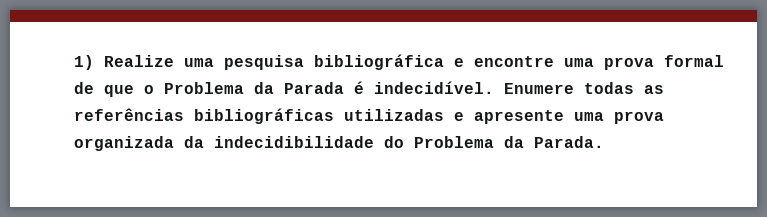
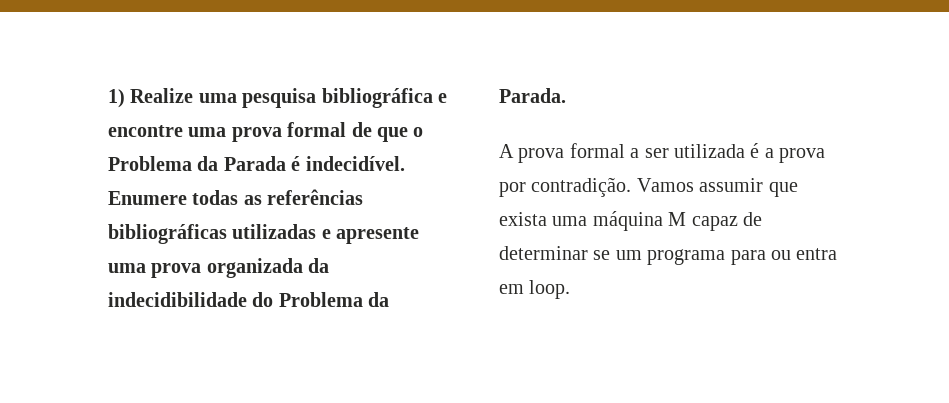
(604, 142) none -> [499,143,826,163] [499,177,798,197] [499,211,762,231] [499,246,838,265] [499,280,571,299] // A prova formal a ser utilizada é a prova por contradição. Vamos assumir que exista uma máquina M capaz de determinar se um programa para ou entra em loop.

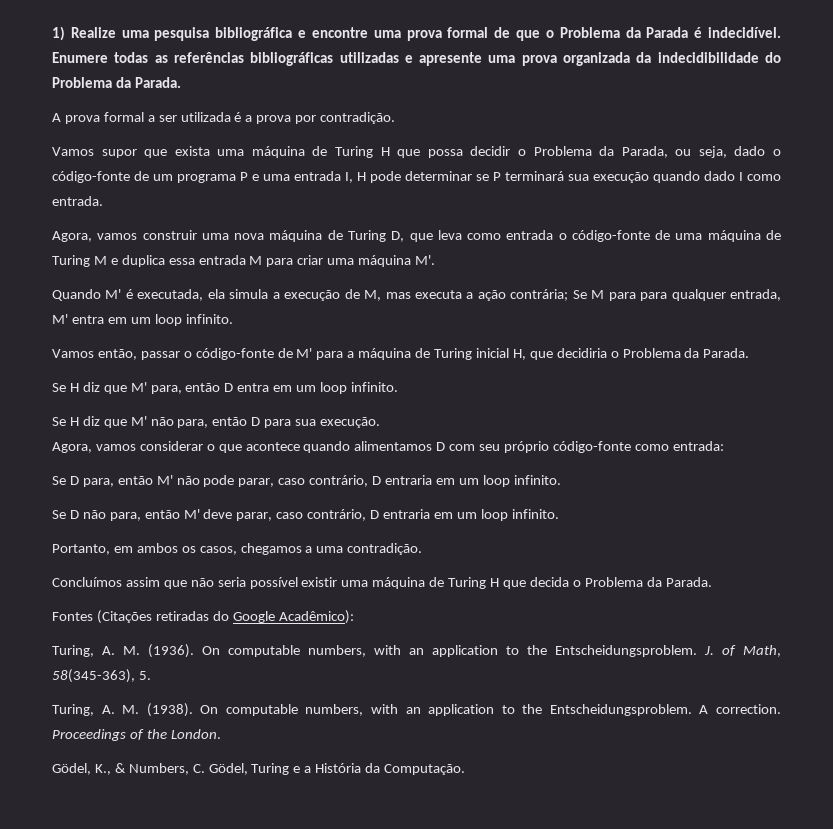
[636,178,764,192] Vamos assumir -> [52,147,137,158] // Vamos supor
[668,212,762,231] [499,246,838,265] [499,280,571,299] M capaz de determinar se um programa para ou entra em loop. -> [312,146,781,158] [52,171,781,183] [52,196,103,206] [52,230,782,242] [52,255,436,267] [52,289,782,301] [52,314,233,326] [52,348,750,360] [52,382,398,394] [52,416,381,428] [52,441,724,453] [52,475,561,487] [52,509,559,521] [52,543,423,555] [52,577,712,589] [52,610,354,624] [52,644,781,658] [52,669,151,683] [52,703,781,717] [52,729,221,741] [52,763,466,775] de Turing H que possa decidir o Problema da Parada, ou seja, dado o código-fonte de um programa P e uma entrada I, H pode determinar se P terminará sua execução quando dado I como entrada. // Agora, vamos construir uma nova máquina de Turing D, que leva como entrada o código-fonte de uma máquina de Turing M e duplica essa entrada M para criar uma máquina M'. // Quando M' é executada, ela simula a execução de M, mas executa a ação contrária; Se M para para qualquer entrada, M' entra em um loop infinito. // Vamos então, passar o código-fonte de M' para a máquina de Turing inicial H, que decidiria o Problema da Parada. // Se H diz que M' para, então D entra em um loop infinito. // Se H diz que M' não para, então D para sua execução. // Agora, vamos considerar o que acontece quando alimentamos D com seu próprio código-fonte como entrada: // Se D para, então M' não pode parar, caso contrário, D entraria em um loop infinito. // Se D não para, então M' deve parar, caso contrário, D entraria em um loop infinito. // Portanto, em ambos os casos, chegamos a uma contradição. // Concluímos assim que não seria possível existir uma máquina de Turing H que decida o Problema da Parada. // Fontes (Citações retiradas do Google Acadêmico): // Turing, A. M. (1936). On computable numbers, with an application to the Entscheidungsproblem. J. of Math, 58(345-363), 5. // Turing, A. M. (1938). On computable numbers, with an application to the Entscheidungsproblem. A correction. Proceedings of the London. // Gödel, K., & Numbers, C. Gödel, Turing e a História da Computação.

